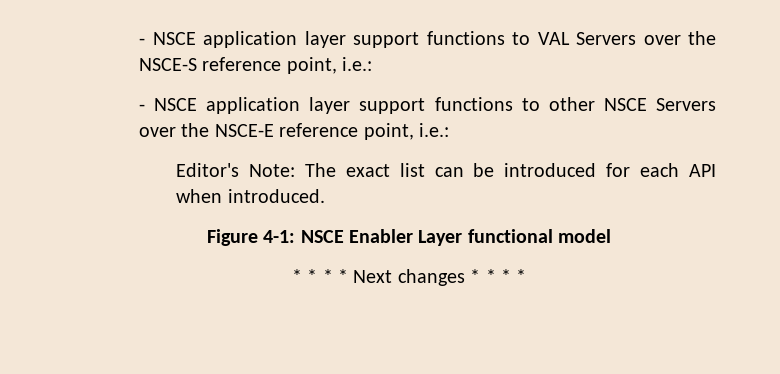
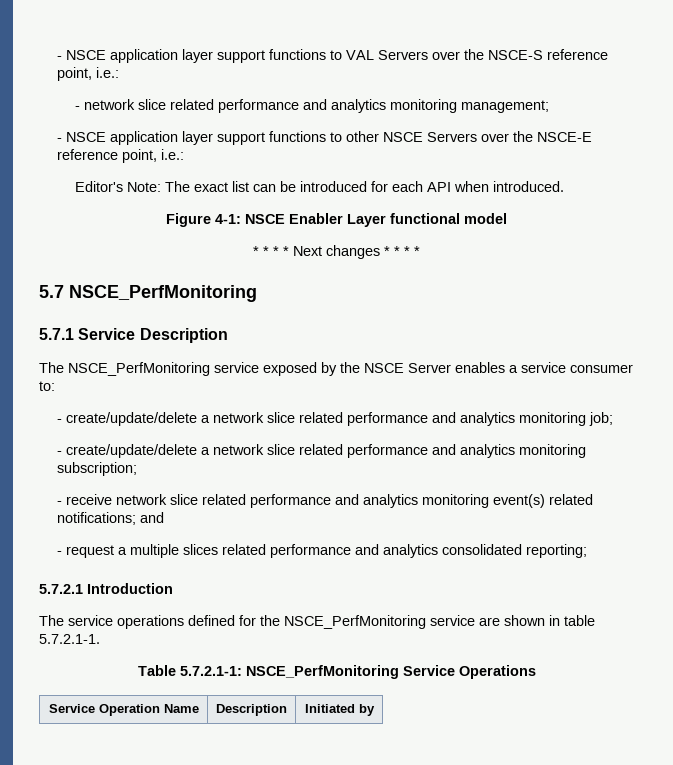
(373, 64) none -> [74,99,549,113] // - network slice related performance and analytics monitoring management;
(527, 276) none -> [39,285,257,302] [39,328,228,343] [39,362,633,376] [39,381,55,391] [56,412,613,426] [56,444,586,458] [56,462,137,476] [56,494,593,508] [56,512,164,525] [56,544,587,558] [39,583,173,594] [39,615,595,629] [39,634,100,644] [137,665,536,679] [48,704,199,716] [216,704,287,716] [304,704,375,716] // 5.7 NSCE_PerfMonitoring // 5.7.1 Service Description // The NSCE_PerfMonitoring service exposed by the NSCE Server enables a service consumer to: // - create/update/delete a network slice related performance and analytics monitoring job; // - create/update/delete a network slice related performance and analytics monitoring subscription; // - receive network slice related performance and analytics monitoring event(s) related notifications; and // - request a multiple slices related performance and analytics consolidated reporting; // 5.7.2.1 Introduction // The service operations defined for the NSCE_PerfMonitoring service are shown in table 5.7.2.1-1. // Table 5.7.2.1-1: NSCE_PerfMonitoring Service Operations // Service Operation Name | Description | Initiated by

